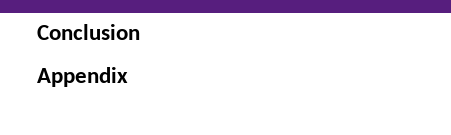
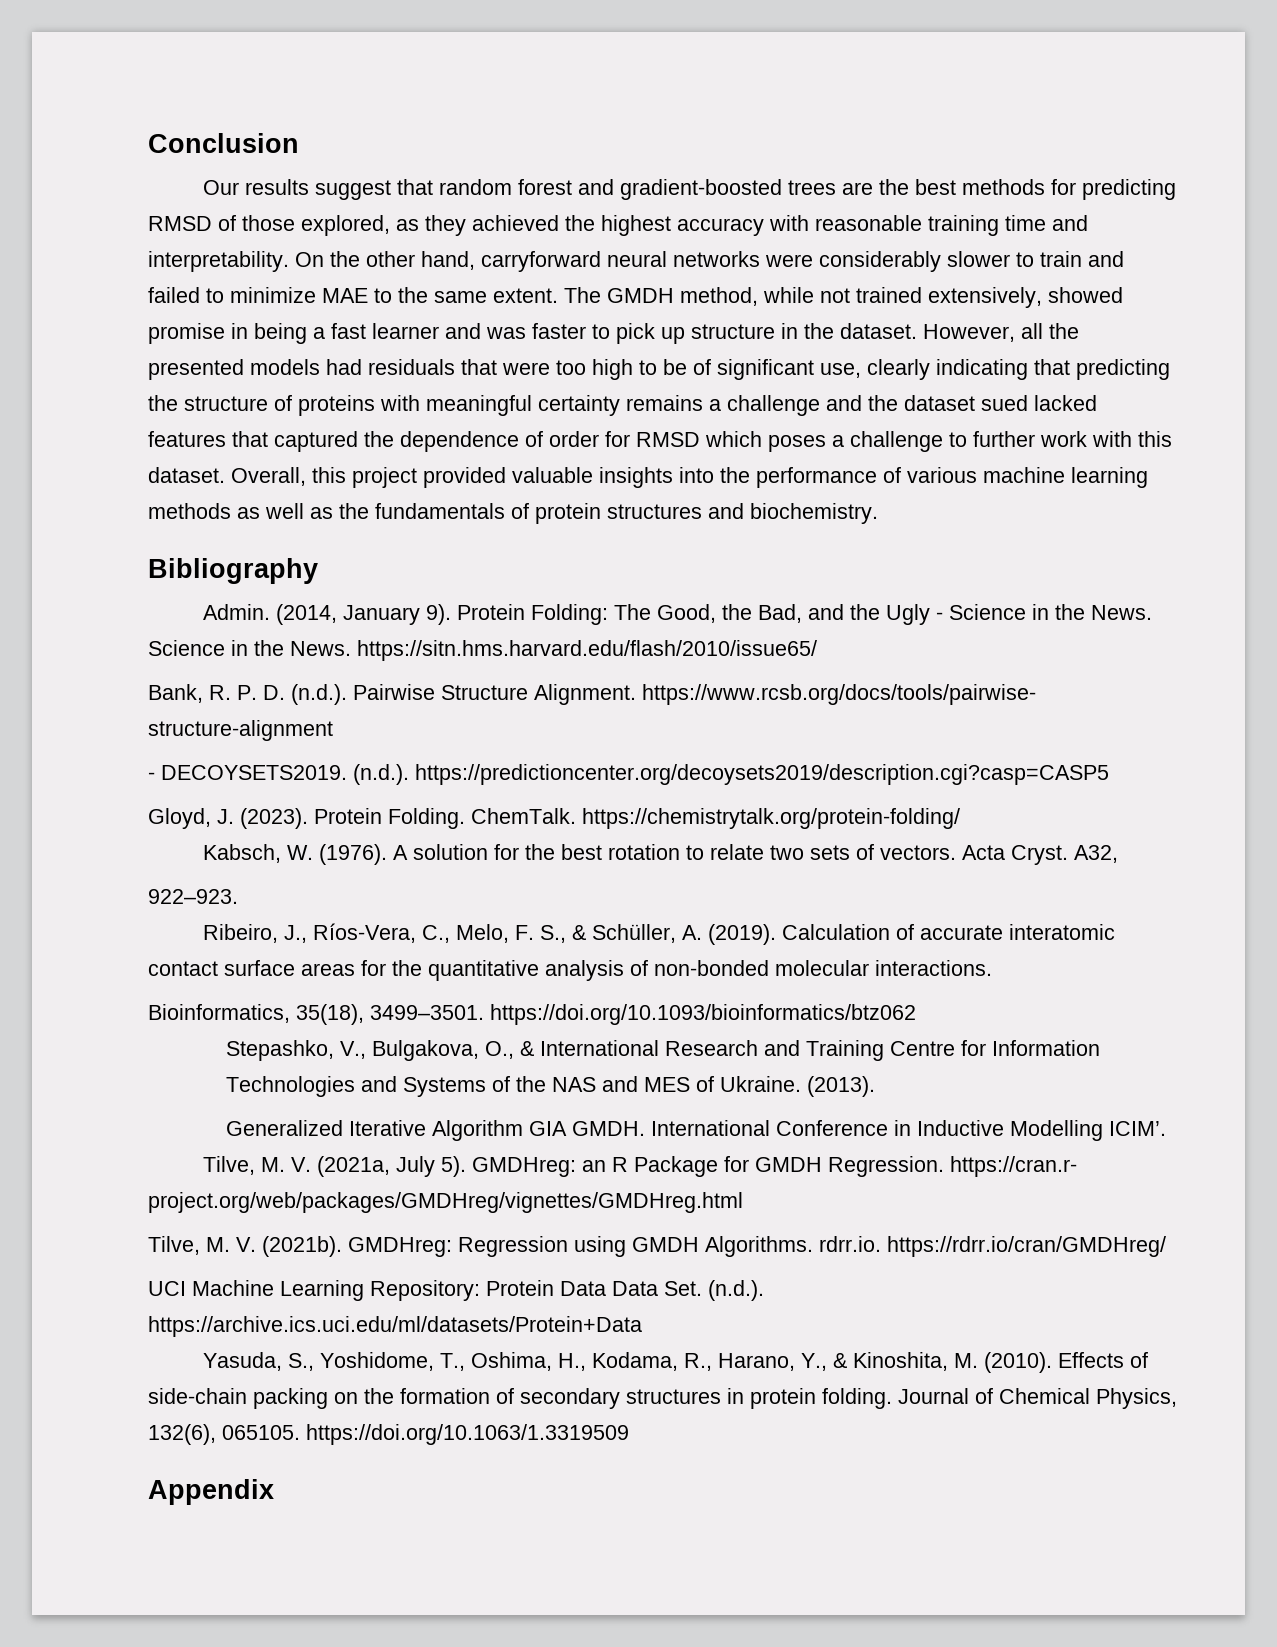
(140, 32) none -> [202,179,1176,200] [148,215,1088,236] [148,251,1124,272] [148,287,1123,308] [148,323,1079,344] [148,359,1170,380] [148,395,1097,416] [148,431,1172,452] [148,467,1148,488] [148,503,878,524] [148,558,318,584] [202,604,1152,625] [148,640,817,661] [148,684,1036,705] [148,720,333,741] [148,764,1109,785] [148,808,960,829] [202,844,1118,865] [148,889,238,904] [202,923,1115,945] [148,960,992,981] [148,1004,916,1025] [225,1040,1100,1061] [225,1076,875,1097] [225,1120,1166,1141] [202,1156,1077,1177] [148,1192,743,1213] [148,1236,1166,1257] [148,1280,764,1301] [148,1316,642,1337] [202,1352,1148,1373] [148,1388,1177,1409] [148,1424,629,1445] // Our results suggest that random forest and gradient-boosted trees are the best methods for predicting RMSD of those explored, as they achieved the highest accuracy with reasonable training time and interpretability. On the other hand, carryforward neural networks were considerably slower to train and failed to minimize MAE to the same extent. The GMDH method, while not trained extensively, showed promise in being a fast learner and was faster to pick up structure in the dataset. However, all the presented models had residuals that were too high to be of significant use, clearly indicating that predicting the structure of proteins with meaningful certainty remains a challenge and the dataset sued lacked features that captured the dependence of order for RMSD which poses a challenge to further work with this dataset. Overall, this project provided valuable insights into the performance of various machine learning methods as well as the fundamentals of protein structures and biochemistry. // Bibliography // Admin. (2014, January 9). Protein Folding: The Good, the Bad, and the Ugly - Science in the News. Science in the News. https://sitn.hms.harvard.edu/flash/2010/issue65/ // Bank, R. P. D. (n.d.). Pairwise Structure Alignment. https://www.rcsb.org/docs/tools/pairwise- structure-alignment // - DECOYSETS2019. (n.d.). https://predictioncenter.org/decoysets2019/description.cgi?casp=CASP5 // Gloyd, J. (2023). Protein Folding. ChemTalk. https://chemistrytalk.org/protein-folding/ // Kabsch, W. (1976). A solution for the best rotation to relate two sets of vectors. Acta Cryst. A32, // 922–923. // Ribeiro, J., Ríos-Vera, C., Melo, F. S., & Schüller, A. (2019). Calculation of accurate interatomic contact surface areas for the quantitative analysis of non-bonded molecular interactions. // Bioinformatics, 35(18), 3499–3501. https://doi.org/10.1093/bioinformatics/btz062 // Stepashko, V., Bulgakova, O., & International Research and Training Centre for Information Technologies and Systems of the NAS and MES of Ukraine. (2013). // Generalized Iterative Algorithm GIA GMDH. International Conference in Inductive Modelling ICIM’. // Tilve, M. V. (2021a, July 5). GMDHreg: an R Package for GMDH Regression. https://cran.r- project.org/web/packages/GMDHreg/vignettes/GMDHreg.html // Tilve, M. V. (2021b). GMDHreg: Regression using GMDH Algorithms. rdrr.io. https://rdrr.io/cran/GMDHreg/ // UCI Machine Learning Repository: Protein Data Data Set. (n.d.). https://archive.ics.uci.edu/ml/datasets/Protein+Data // Yasuda, S., Yoshidome, T., Oshima, H., Kodama, R., Harano, Y., & Kinoshita, M. (2010). Effects of side-chain packing on the formation of secondary structures in protein folding. Journal of Chemical Physics, 132(6), 065105. https://doi.org/10.1063/1.3319509

